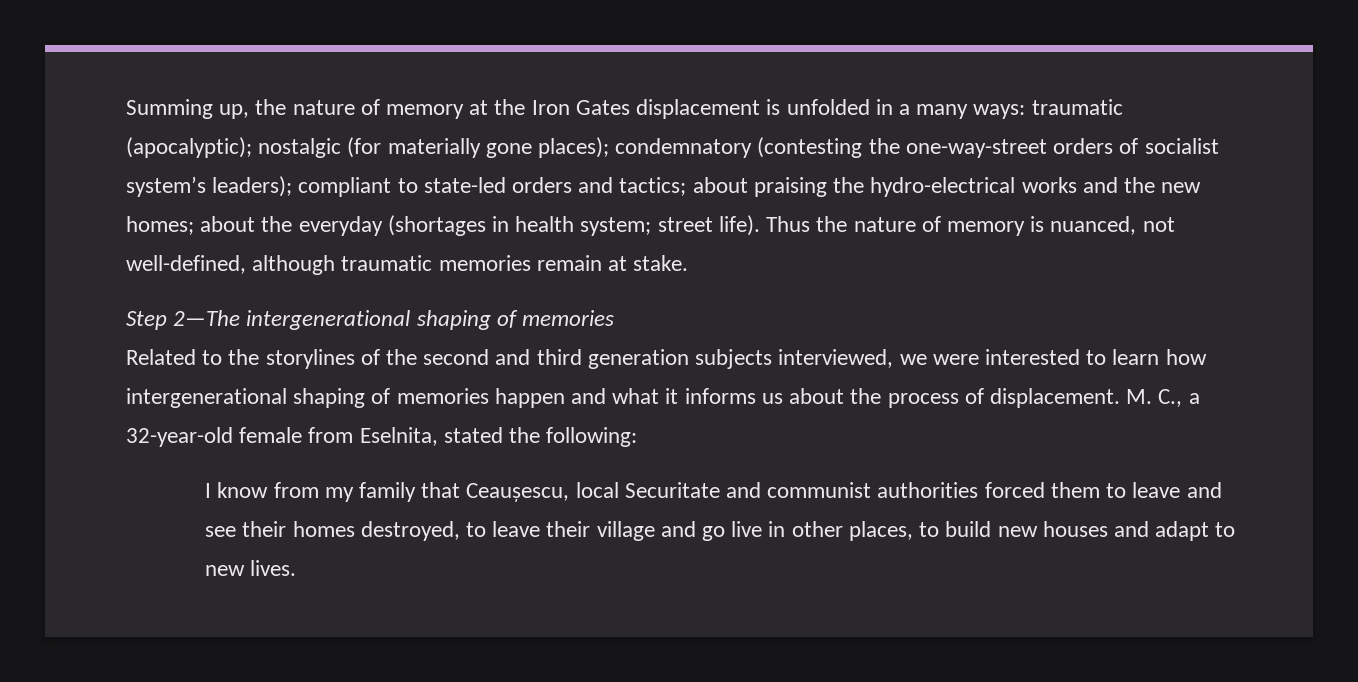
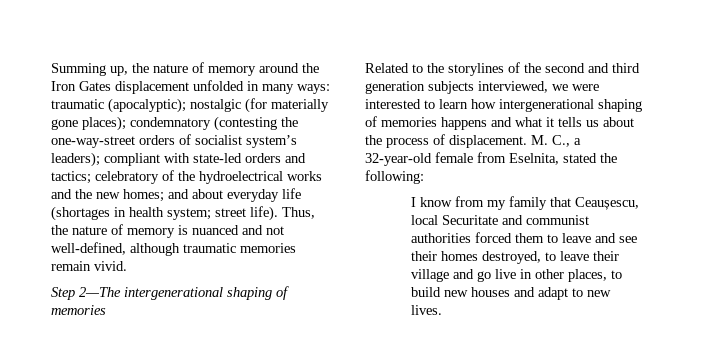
[469,100,489,115] at -> [259,63,299,73] around
[766,99,781,115] is -> (189, 87) none
[898,104,910,115] a -> (259, 86) none
[397,178,418,193] to -> [164,153,190,163] with
[692,177,1016,197] about praising the hydro-electrical -> [95,170,283,184] celebratory of the hydroelectrical
[200,216,383,236] about the everyday -> [168,188,301,202] and about everyday life
[766,216,811,232] Thus -> [282,207,315,219] Thus,
[1050,216,1137,235] nuanced, -> [192,225,263,235] nuanced and
[608,255,689,271] at stake. -> [94,261,127,271] vivid.
[494,388,565,408] happen -> [441,117,487,130] happens
[684,388,756,404] informs -> [558,117,582,127] tells

